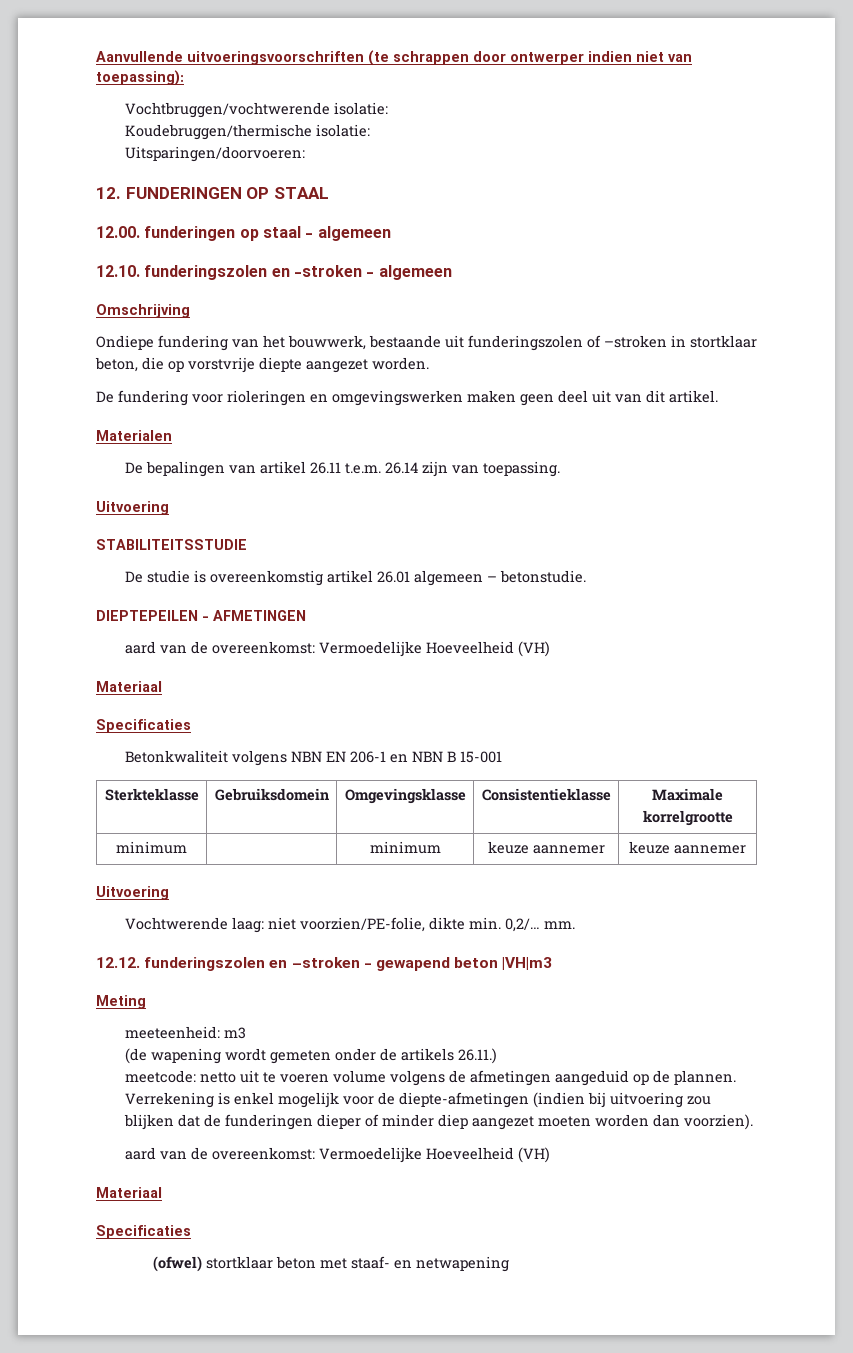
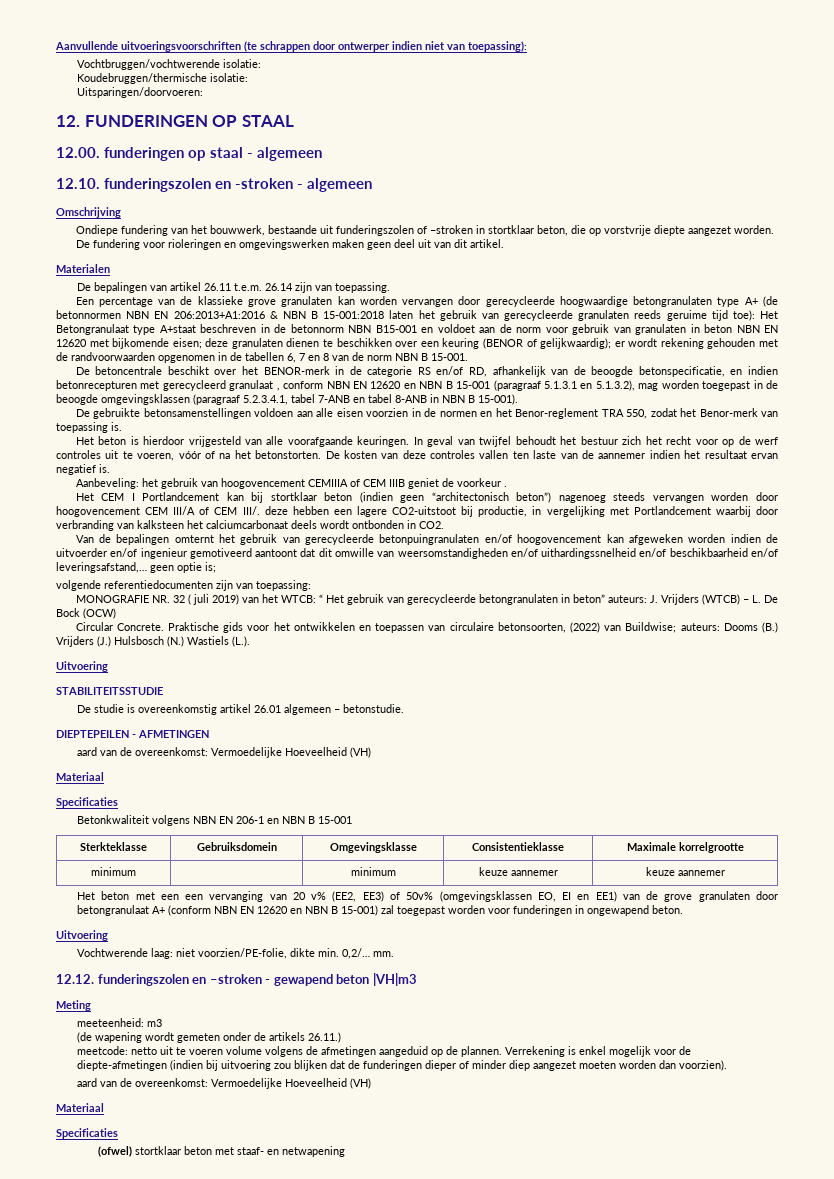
(560, 469) none -> [75,296,779,307] [56,310,778,321] [56,324,779,335] [56,338,778,349] [56,352,468,363] [75,366,779,377] [56,380,779,391] [56,394,518,405] [75,408,778,419] [56,422,122,433] [75,436,779,447] [56,450,778,461] [56,464,110,475] [75,478,507,489] [75,492,779,503] [56,506,778,517] [56,520,444,531] [75,534,778,545] [56,548,779,559] [56,562,216,573] [56,580,311,591] [75,594,778,605] [56,608,116,619] [75,622,779,633] [56,636,250,647] // Een percentage van de klassieke grove granulaten kan worden vervangen door gerecycleerde hoogwaardige betongranulaten type A+ (de betonnormen NBN EN 206:2013+A1:2016 & NBN B 15-001:2018 laten het gebruik van gerecycleerde granulaten reeds geruime tijd toe): Het Betongranulaat type A+staat beschreven in de betonnorm NBN B15-001 en voldoet aan de norm voor gebruik van granulaten in beton NBN EN 12620 met bijkomende eisen; deze granulaten dienen te beschikken over een keuring (BENOR of gelijkwaardig); er wordt rekening gehouden met de randvoorwaarden opgenomen in de tabellen 6, 7 en 8 van de norm NBN B 15-001. // De betoncentrale beschikt over het BENOR-merk in de categorie RS en/of RD, afhankelijk van de beoogde betonspecificatie, en indien betonrecepturen met gerecycleerd granulaat , conform NBN EN 12620 en NBN B 15-001 (paragraaf 5.1.3.1 en 5.1.3.2), mag worden toegepast in de beoogde omgevingsklassen (paragraaf 5.2.3.4.1, tabel 7-ANB en tabel 8-ANB in NBN B 15-001). // De gebruikte betonsamenstellingen voldoen aan alle eisen voorzien in de normen en het Benor-reglement TRA 550, zodat het Benor-merk van toepassing is. // Het beton is hierdoor vrijgesteld van alle voorafgaande keuringen. In geval van twijfel behoudt het bestuur zich het recht voor op de werf controles uit te voeren, vóór of na het betonstorten. De kosten van deze controles vallen ten laste van de aannemer indien het resultaat ervan negatief is. // Aanbeveling: het gebruik van hoogovencement CEMIIIA of CEM IIIB geniet de voorkeur . // Het CEM I Portlandcement kan bij stortklaar beton (indien geen “architectonisch beton”) nagenoeg steeds vervangen worden door hoogovencement CEM III/A of CEM III/. deze hebben een lagere CO2-uitstoot bij productie, in vergelijking met Portlandcement waarbij door verbranding van kalksteen het calciumcarbonaat deels wordt ontbonden in CO2. // Van de bepalingen omternt het gebruik van gerecycleerde betonpuingranulaten en/of hoogovencement kan afgeweken worden indien de uitvoerder en/of ingenieur gemotiveerd aantoont dat dit omwille van weersomstandigheden en/of uithardingssnelheid en/of beschikbaarheid en/of leveringsafstand,… geen optie is; // volgende referentiedocumenten zijn van toepassing: // MONOGRAFIE NR. 32 ( juli 2019) van het WTCB: “ Het gebruik van gerecycleerde betongranulaten in beton” auteurs: J. Vrijders (WTCB) – L. De Bock (OCW) // Circular Concrete. Praktische gids voor het ontwikkelen en toepassen van circulaire betonsoorten, (2022) van Buildwise; auteurs: Dooms (B.) Vrijders (J.) Hulsbosch (N.) Wastiels (L.).
(746, 849) none -> [77,891,779,902] [77,905,684,916] // Het beton met een een vervanging van 20 v% (EE2, EE3) of 50v% (omgevingsklassen EO, EI en EE1) van de grove granulaten door betongranulaat A+ (conform NBN EN 12620 en NBN B 15-001) zal toegepast worden voor funderingen in ongewapend beton.

